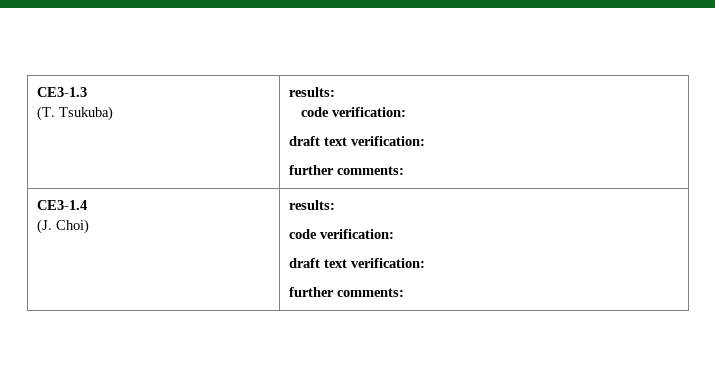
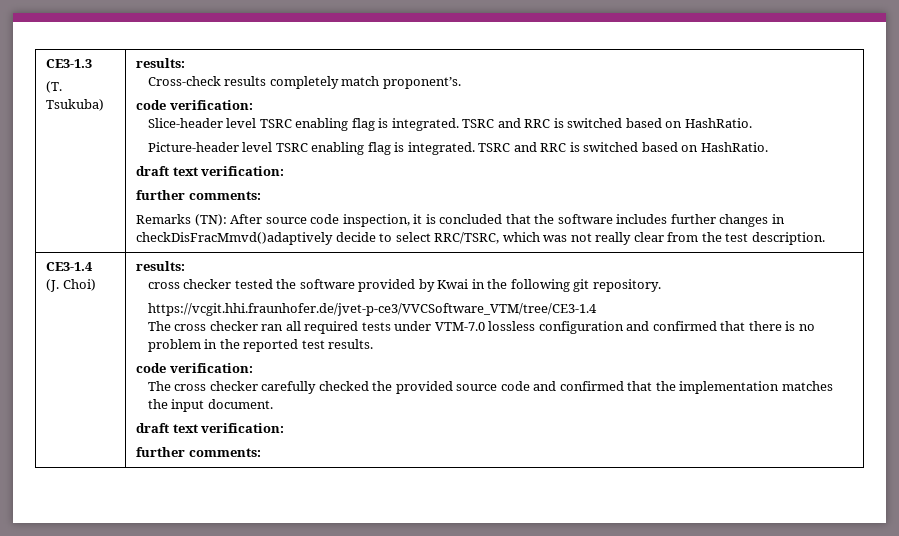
[300,107,406,117] [289,136,426,146] [289,165,405,175] [37,200,88,210] [37,219,90,234] [289,200,336,210] [289,229,395,239] code verification: // draft text verification: // further comments: // CE3-1.4 // (J. Choi) | results: // code verification: -> [147,76,461,89] [135,100,253,110] [147,118,752,131] [147,142,768,155] [135,166,285,176] [135,190,261,200] [135,214,785,227] [135,232,825,245] [45,262,93,271] [45,279,96,292] [135,261,185,271] [147,279,661,292] [147,303,597,316] [147,321,815,334] [147,339,374,352] [135,363,253,373] [147,381,833,394] [147,399,273,412] Cross-check results completely match proponent’s. // code verification: // Slice-header level TSRC enabling flag is integrated. TSRC and RRC is switched based on HashRatio. // Picture-header level TSRC enabling flag is integrated. TSRC and RRC is switched based on HashRatio. // draft text verification: // further comments: // Remarks (TN): After source code inspection, it is concluded that the software includes further changes in checkDisFracMmvd()adaptively decide to select RRC/TSRC, which was not really clear from the test description. // CE3-1.4 // (J. Choi) | results: // cross checker tested the software provided by Kwai in the following git repository. // https://vcgit.hhi.fraunhofer.de/jvet-p-ce3/VVCSoftware_VTM/tree/CE3-1.4 // The cross checker ran all required tests under VTM-7.0 lossless configuration and confirmed that there is no problem in the reported test results. // code verification: // The cross checker carefully checked the provided source code and confirmed that the implementation matches the input document.

